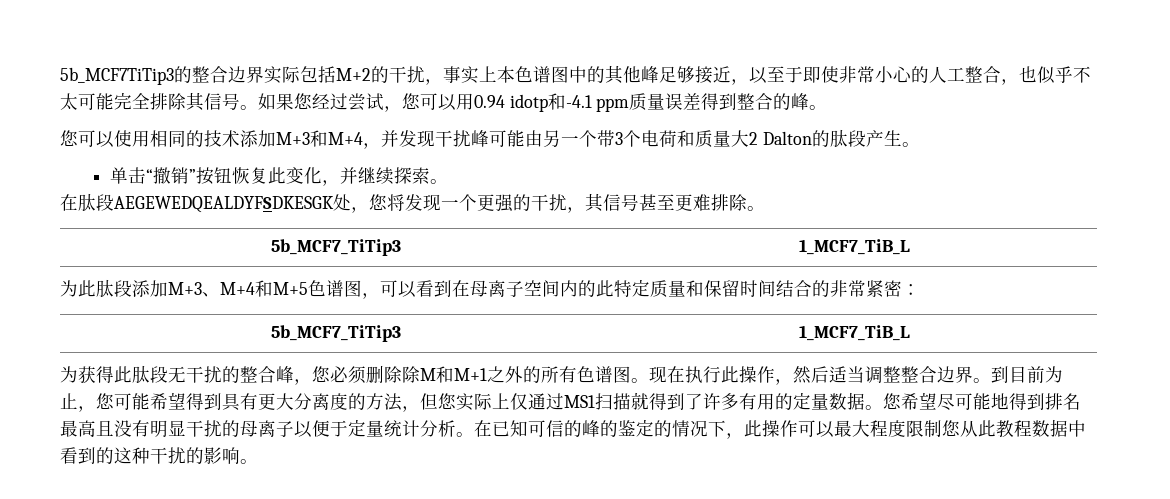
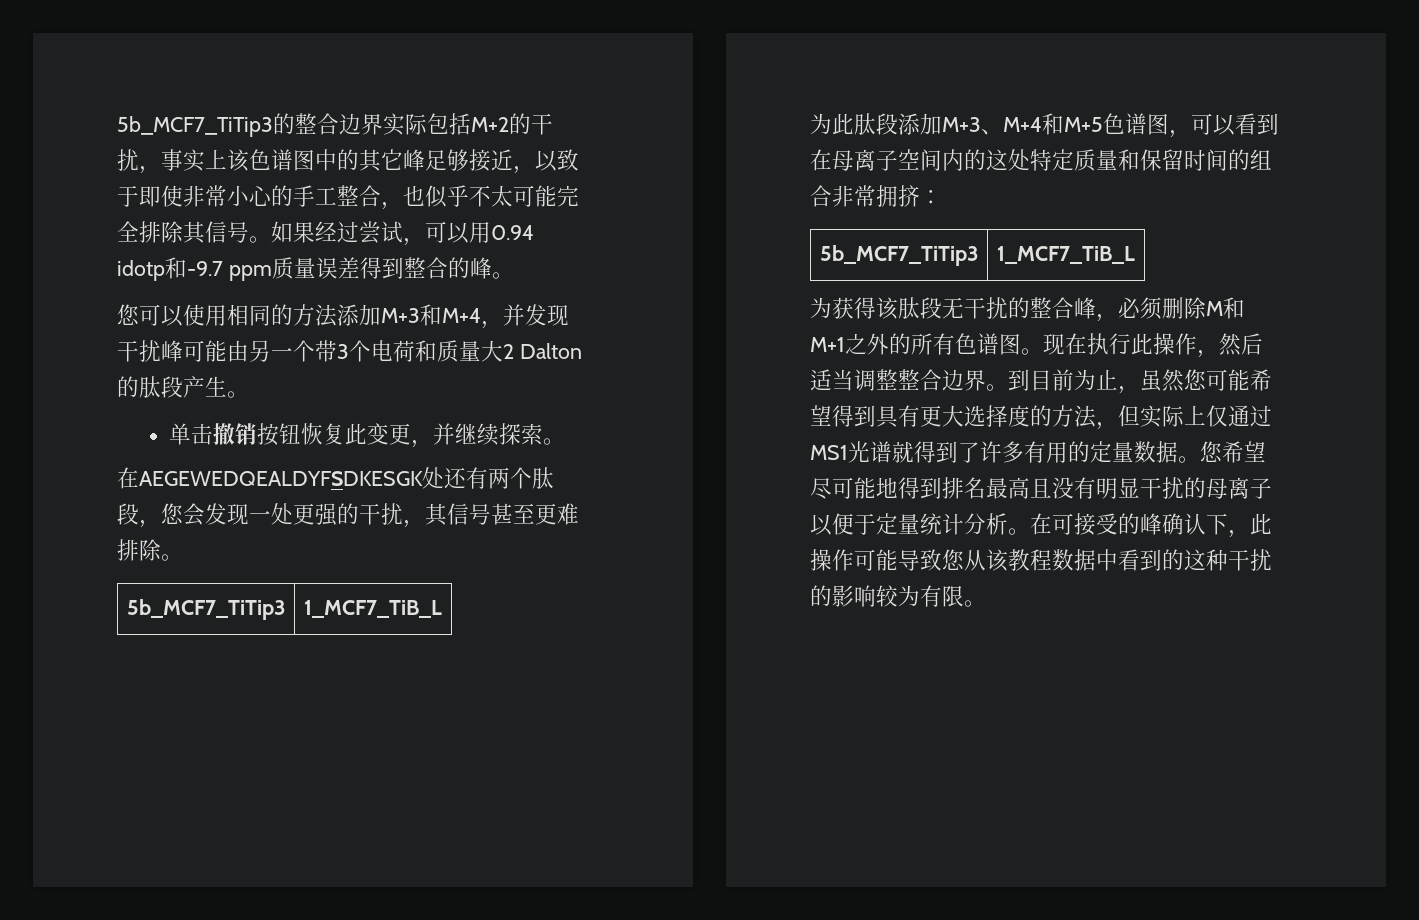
[60,67,174,85] 5b_MCF7TiTip3 -> [117,116,273,137] 5b_MCF7_TiTip3
[497,66,515,83] 本 -> [227,149,249,172] 该
[623,66,641,83] 他 -> [381,149,403,170] 它
[767,66,785,82] 至 -> [557,149,579,171] 致
[929,66,947,83] 人 -> [293,185,315,207] 手
[294,93,312,110] 您 -> (315, 232) none
[402,93,420,110] 您 -> (425, 242) none
[565,95,592,108] -4.1 -> [187,261,223,276] -9.7
[204,130,240,147] 技术 -> [293,304,337,327] 方法
[145,167,196,184] “撤销” -> [213,423,258,445] 撤销
[303,167,322,184] 化 -> [389,423,412,445] 更
[78,193,477,213] 肽段AEGEWEDQEALDYFSDKESGK处，您将发现一个 -> [139,467,554,489] [117,503,293,528] AEGEWEDQEALDYFSDKESGK处还有两个肽段，您会发现一处
[596,280,614,297] 此 -> [986,149,1030,171] 这处
[776,280,902,297] 结合的非常紧密 -> [1228,149,1272,170] [810,185,920,207] 的组合非常拥挤
[114,366,132,383] 此 -> [876,297,898,320] 该
[312,366,330,383] 您 -> (1118, 318) none
[402,366,420,383] 除 -> (1206, 308) none
(96, 409) none -> [1140,369,1184,392] 虽然
[294,393,330,410] 分离 -> [964,405,1008,427] 选择
[438,393,456,410] 您 -> (1140, 416) none
[595,393,631,410] 扫描 -> [848,441,892,463] 光谱
[492,419,996,439] 已知可信的峰的鉴定的情况下，此操作可以最大程度限制您从此 -> [1052,513,1272,538] [810,549,1008,572] 可接受的峰确认下，此操作可能导致您从该
(240, 455) none -> [876,585,964,607] 较为有限

